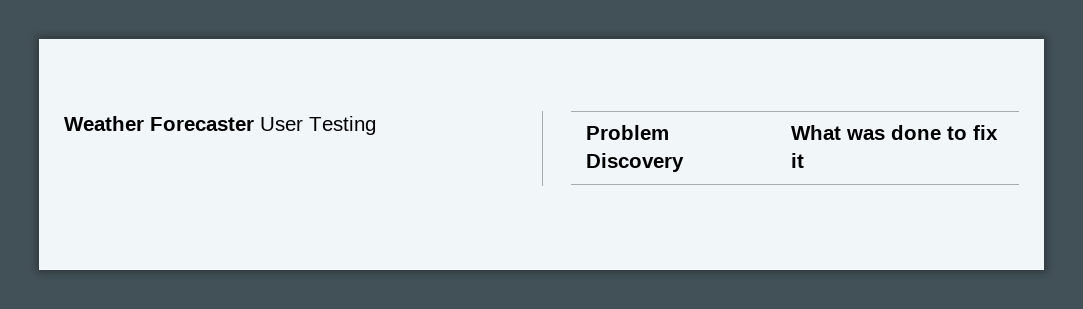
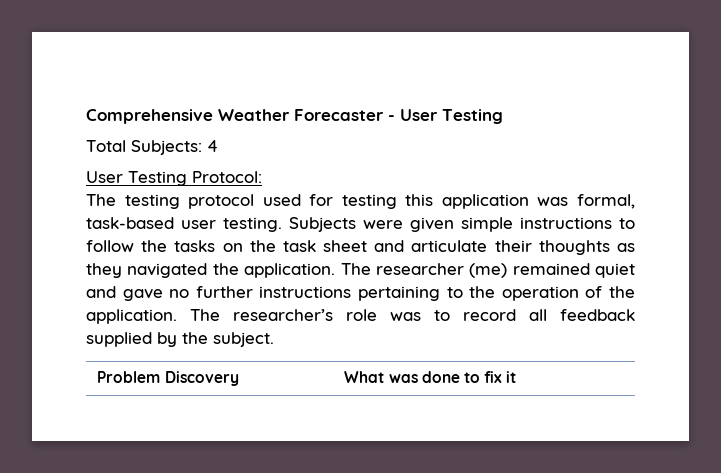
(64, 123) none -> [86,109,213,124] Comprehensive
[260,116,376,135] User Testing -> [388,109,503,124] [86,140,218,155] [86,171,262,186] [86,194,635,209] [86,217,635,232] [86,240,635,255] [86,263,635,278] [86,286,636,301] [86,309,635,324] [86,332,274,347] - User Testing // Total Subjects: 4 // User Testing Protocol: // The testing protocol used for testing this application was formal, task-based user testing. Subjects were given simple instructions to follow the tasks on the task sheet and articulate their thoughts as they navigated the application. The researcher (me) remained quiet and gave no further instructions pertaining to the operation of the application. The researcher’s role was to record all feedback supplied by the subject.

